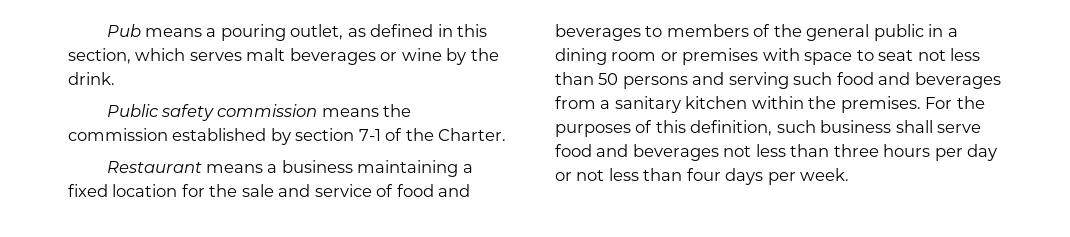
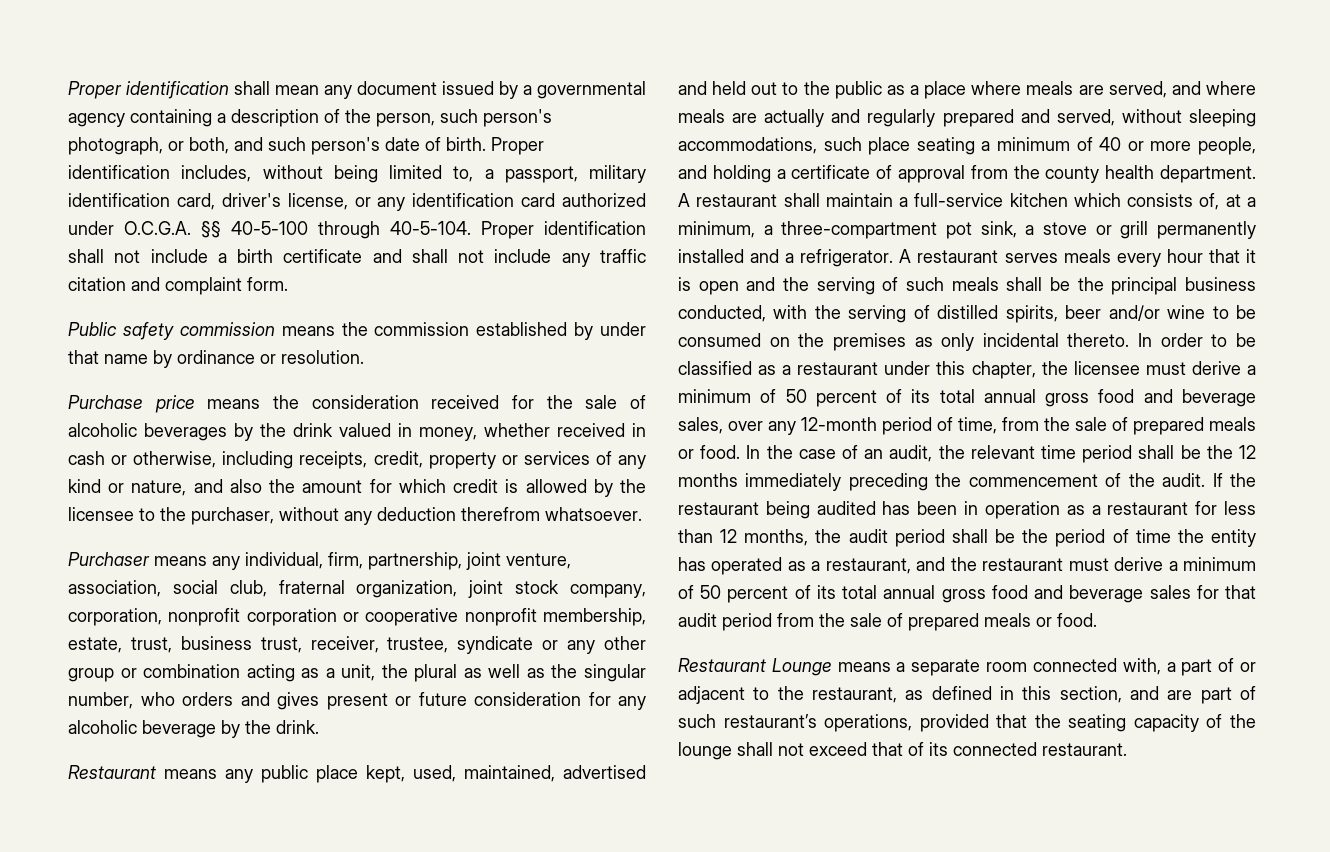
[106,24,488,41] [68,48,499,65] [68,72,115,85] Pub means a pouring outlet, as defined in this section, which serves malt beverages or wine by the drink. -> [68,81,646,99] [68,109,552,127] [68,137,544,155] [68,165,646,183] [68,193,646,211] [68,221,646,239] [68,249,646,267] [68,277,288,295] Proper identification shall mean any document issued by a governmental agency containing a description of the person, such person's photograph, or both, and such person's date of birth. Proper identification includes, without being limited to, a passport, military identification card, driver's license, or any identification card authorized under O.C.G.A. §§ 40-5-100 through 40-5-104. Proper identification shall not include a birth certificate and shall not include any traffic citation and complaint form.
[295,128,507,141] [106,160,473,177] [68,184,471,197] [555,24,958,41] [555,48,981,65] [555,72,1001,89] [555,96,985,113] [555,120,982,137] [555,144,998,161] [555,168,850,185] section 7-1 of the Charter. // Restaurant means a business maintaining a fixed location for the sale and service of food and beverages to members of the general public in a dining room or premises with space to seat not less than 50 persons and serving such food and beverages from a sanitary kitchen within the premises. For the purposes of this definition, such business shall serve food and beverages not less than three hours per day or not less than four days per week. -> [600,322,646,336] [68,350,364,368] [68,395,646,413] [68,423,646,441] [68,451,647,469] [68,479,646,497] [68,507,642,525] [68,552,571,570] [68,580,646,598] [68,608,646,626] [68,636,647,654] [68,664,647,682] [68,692,646,710] [68,720,319,738] [68,765,646,783] [678,81,1256,99] [678,109,1256,127] [678,137,1256,155] [678,165,1256,183] [678,193,1256,210] [678,221,1257,239] [678,249,1256,267] [678,277,1256,295] [678,305,1256,323] [678,333,1256,351] [678,361,1256,379] [678,389,1256,407] [678,417,1256,435] [678,445,1256,463] [678,473,1256,491] [678,501,1256,519] [678,529,1256,547] [678,557,1256,575] [678,585,1256,603] [678,613,1097,631] [678,658,1256,676] [678,686,1256,704] [678,714,1256,732] [678,742,1127,760] under that name by ordinance or resolution. // Purchase price means the consideration received for the sale of alcoholic beverages by the drink valued in money, whether received in cash or otherwise, including receipts, credit, property or services of any kind or nature, and also the amount for which credit is allowed by the licensee to the purchaser, without any deduction therefrom whatsoever. // Purchaser means any individual, firm, partnership, joint venture, association, social club, fraternal organization, joint stock company, corporation, nonprofit corporation or cooperative nonprofit membership, estate, trust, business trust, receiver, trustee, syndicate or any other group or combination acting as a unit, the plural as well as the singular number, who orders and gives present or future consideration for any alcoholic beverage by the drink. // Restaurant means any public place kept, used, maintained, advertised and held out to the public as a place where meals are served, and where meals are actually and regularly prepared and served, without sleeping accommodations, such place seating a minimum of 40 or more people, and holding a certificate of approval from the county health department. A restaurant shall maintain a full-service kitchen which consists of, at a minimum, a three-compartment pot sink, a stove or grill permanently installed and a refrigerator. A restaurant serves meals every hour that it is open and the serving of such meals shall be the principal business conducted, with the serving of distilled spirits, beer and/or wine to be consumed on the premises as only incidental thereto. In order to be classified as a restaurant under this chapter, the licensee must derive a minimum of 50 percent of its total annual gross food and beverage sales, over any 12-month period of time, from the sale of prepared meals or food. In the case of an audit, the relevant time period shall be the 12 months immediately preceding the commencement of the audit. If the restaurant being audited has been in operation as a restaurant for less than 12 months, the audit period shall be the period of time the entity has operated as a restaurant, and the restaurant must derive a minimum of 50 percent of its total annual gross food and beverage sales for that audit period from the sale of prepared meals or food. // Restaurant Lounge means a separate room connected with, a part of or adjacent to the restaurant, as defined in this section, and are part of such restaurant’s operations, provided that the seating capacity of the lounge shall not exceed that of its connected restaurant.

